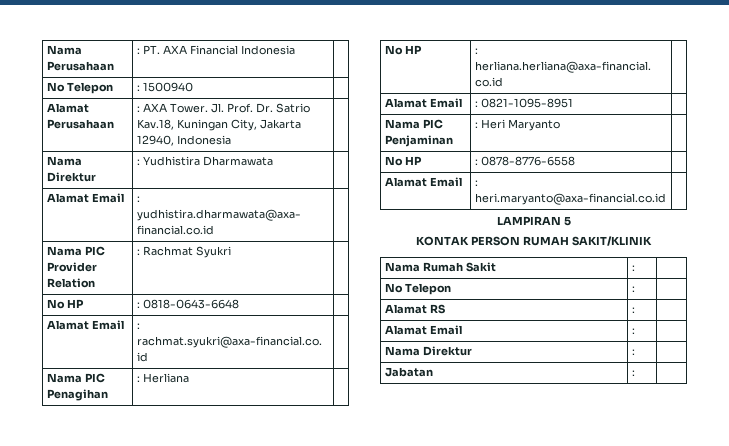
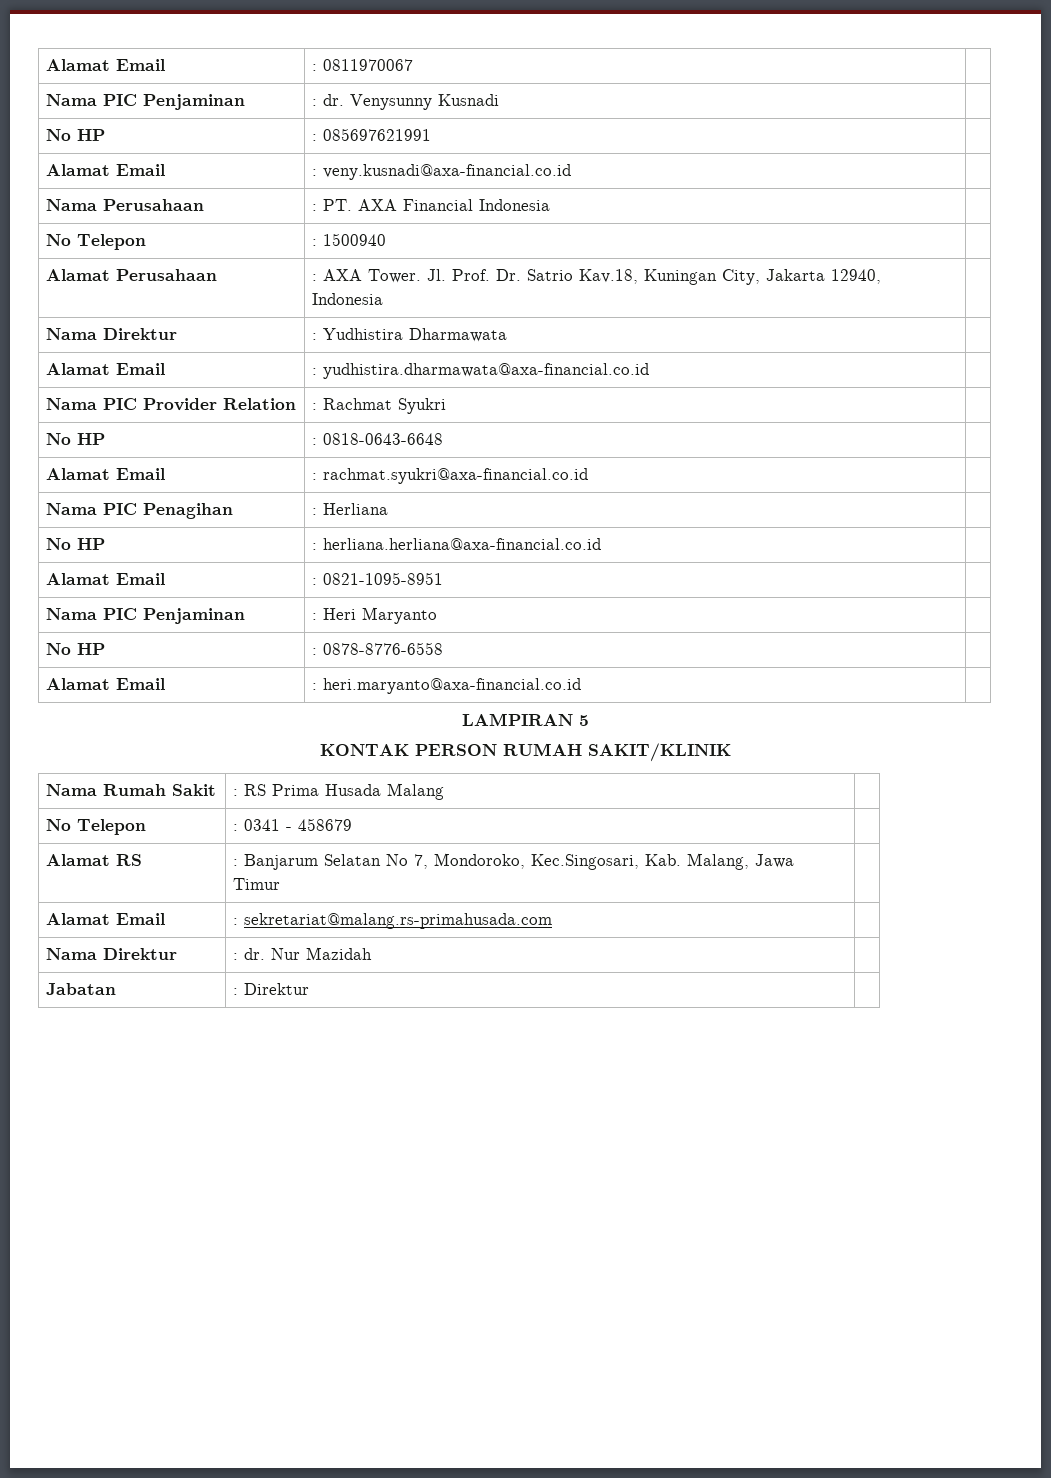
(46, 50) none -> [46,59,166,71] [312,59,414,71] [46,94,246,110] [312,94,500,110] [46,129,106,141] [312,128,432,141] [46,164,166,176] [312,164,572,180] Alamat Email | : 0811970067 | // Nama PIC Penjaminan | : dr. Venysunny Kusnadi | // No HP | : 085697621991 | // Alamat Email | : veny.kusnadi@axa-financial.co.id | //
[384,283,451,295] [631,286,635,292] | // No Telepon | : -> [244,783,445,800] [46,819,147,835] [233,818,353,831] RS Prima Husada Malang | // No Telepon | : 0341 - 458679
[384,325,462,335] [631,328,635,334] [384,346,472,356] [631,349,635,355] | // Alamat Email | : | // Nama Direktur | : -> [244,853,795,870] [233,878,281,890] [46,913,166,925] [233,913,553,929] [46,948,178,960] [233,947,373,960] Banjarum Selatan No 7, Mondoroko, Kec.Singosari, Kab. Malang, Jawa Timur | // Alamat Email | : sekretariat@malang.rs-primahusada.com | // Nama Direktur | : dr. Nur Mazidah
(635, 373) none -> [244,983,310,995] Direktur

